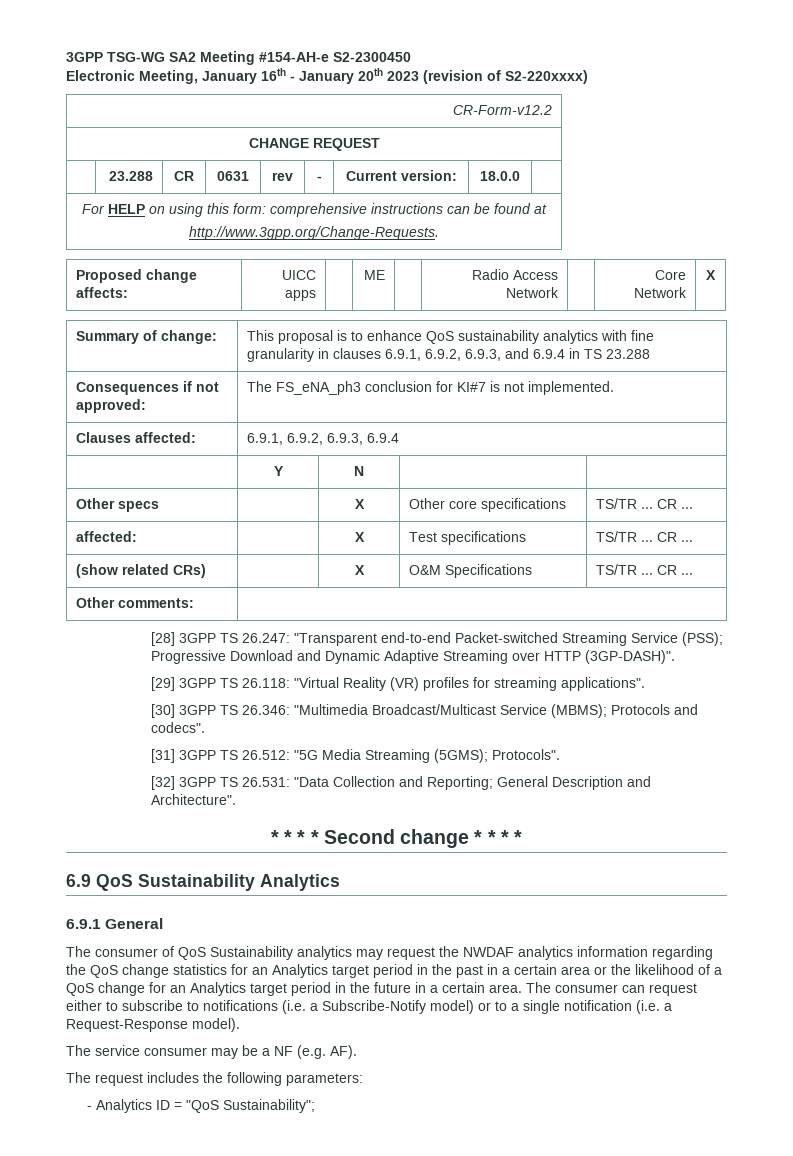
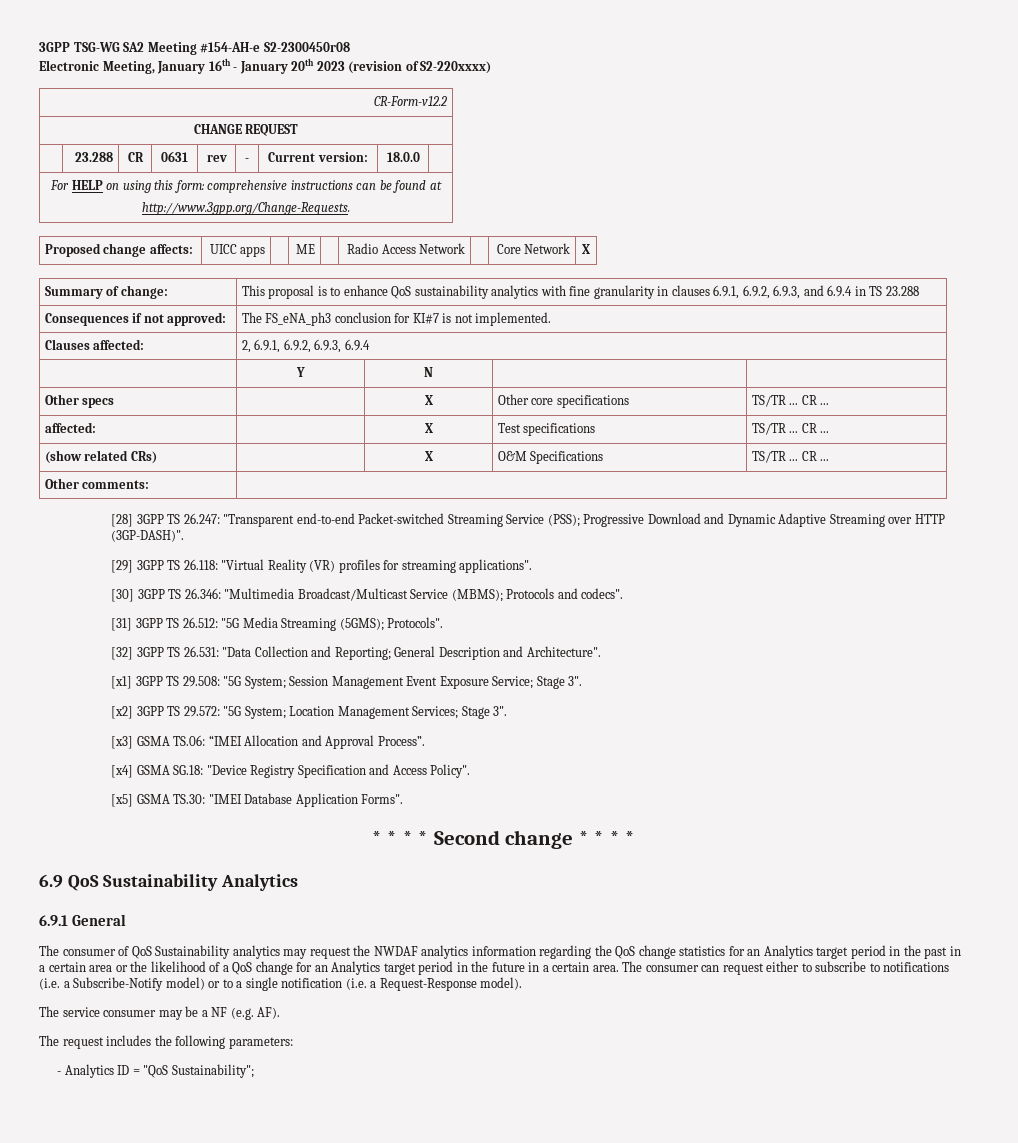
[333,52,411,62] S2-2300450 -> [263,42,350,52] S2-2300450r08
(197, 437) none -> [241,340,251,353] 2,
(237, 799) none -> [111,676,583,689] [111,706,508,719] [111,735,425,749] [111,764,471,778] [111,793,404,807] // [x1] 3GPP TS 29.508: "5G System; Session Management Event Exposure Service; Stage 3". // [x2] 3GPP TS 29.572: "5G System; Location Management Services; Stage 3". // [x3] GSMA TS.06: “IMEI Allocation and Approval Process”. // [x4] GSMA SG.18: "Device Registry Specification and Access Policy". // [x5] GSMA TS.30: "IMEI Database Application Forms".

